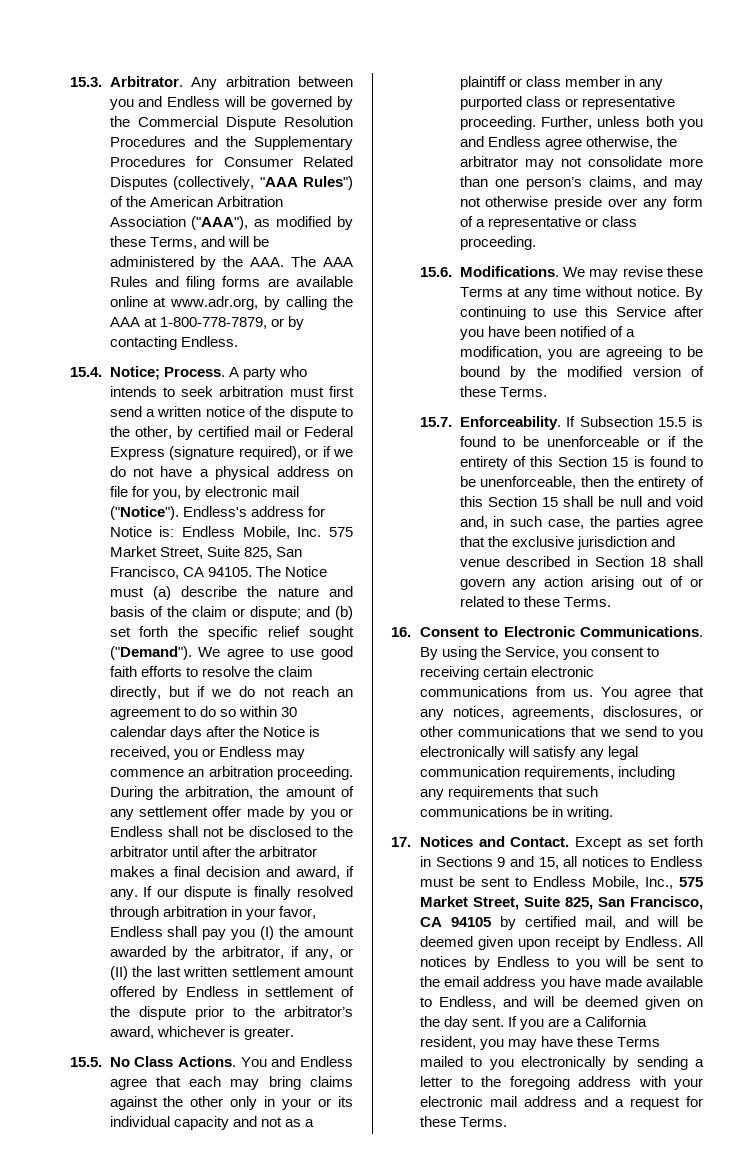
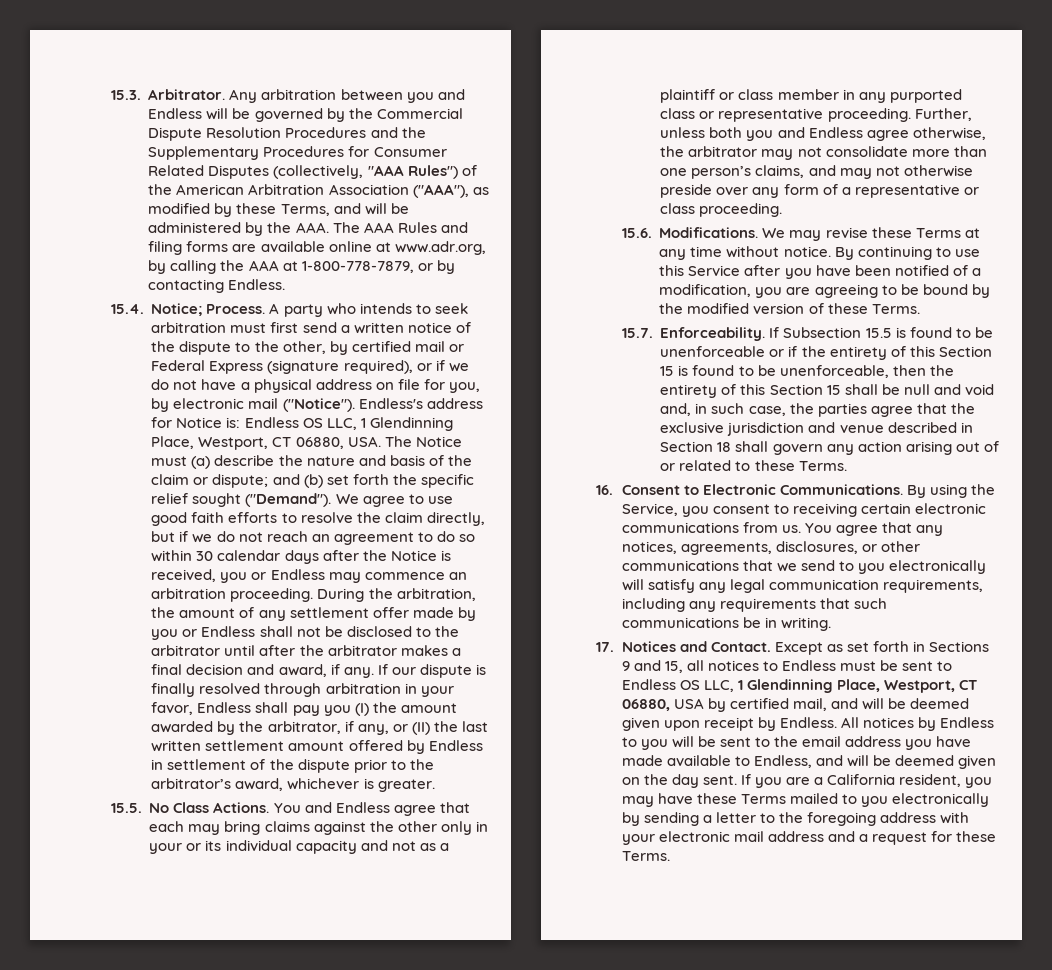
[242,526,353,539] [109,546,302,559] [109,566,252,579] Mobile, Inc. 575 Market Street, Suite 825, San Francisco, CA 94105. -> [302,417,453,431] [151,436,381,450] OS LLC, 1 Glendinning Place, Westport, CT 06880, USA.
[592,876,703,889] [420,896,703,910] [420,917,492,927] Mobile, Inc., 575 Market Street, Suite 825, San Francisco, CA 94105 -> [679,679,978,693] [621,698,704,711] OS LLC, 1 Glendinning Place, Westport, CT 06880, USA

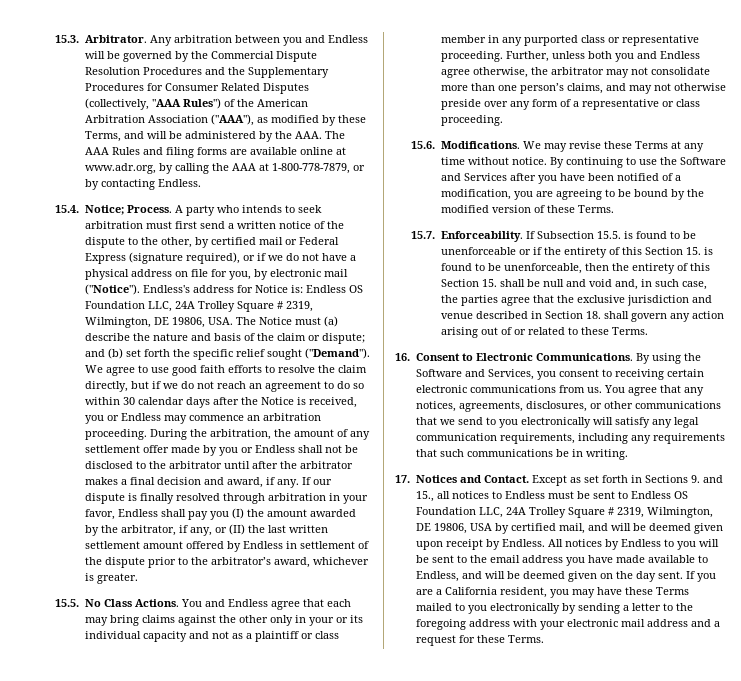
[326,417,453,431] [151,436,344,450] LLC, 1 Glendinning Place, Westport, CT 06880, -> [84,301,313,312] [84,317,205,328] Foundation LLC, 24A Trolley Square # 2319, Wilmington, DE 19806,
[659,265,741,276] this Service -> [659,157,726,165] [440,173,507,181] the Software and Services
[865,328,892,338] 15.5 -> [596,231,621,239] 15.5.
[660,366,675,376] 15 -> [685,247,701,255] 15.
[826,385,841,395] 15 -> [481,279,497,287] 15.
[717,442,732,452] 18 -> [585,311,601,319] 18.
[621,503,678,516] Service, -> [415,369,534,380] Software and Services,
[621,660,683,673] 9 and 15, -> [690,475,723,483] [415,491,434,502] 9. and 15.,
[703,679,978,693] [621,699,670,711] LLC, 1 Glendinning Place, Westport, CT 06880, -> [415,507,713,518] [415,523,467,534] Foundation LLC, 24A Trolley Square # 2319, Wilmington, DE 19806,

